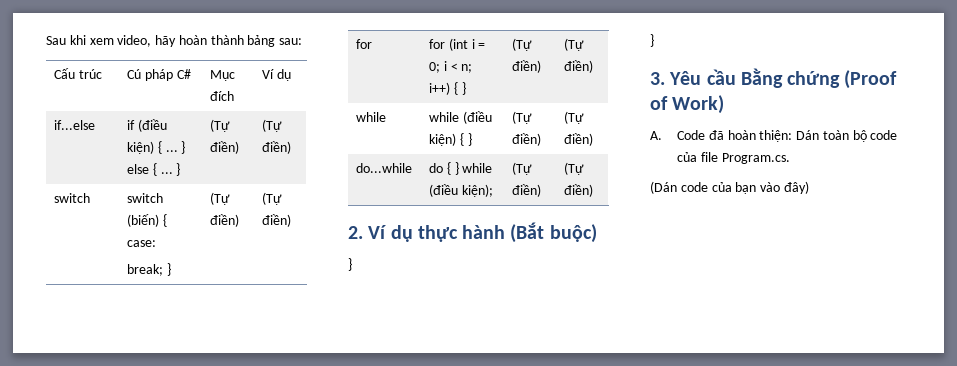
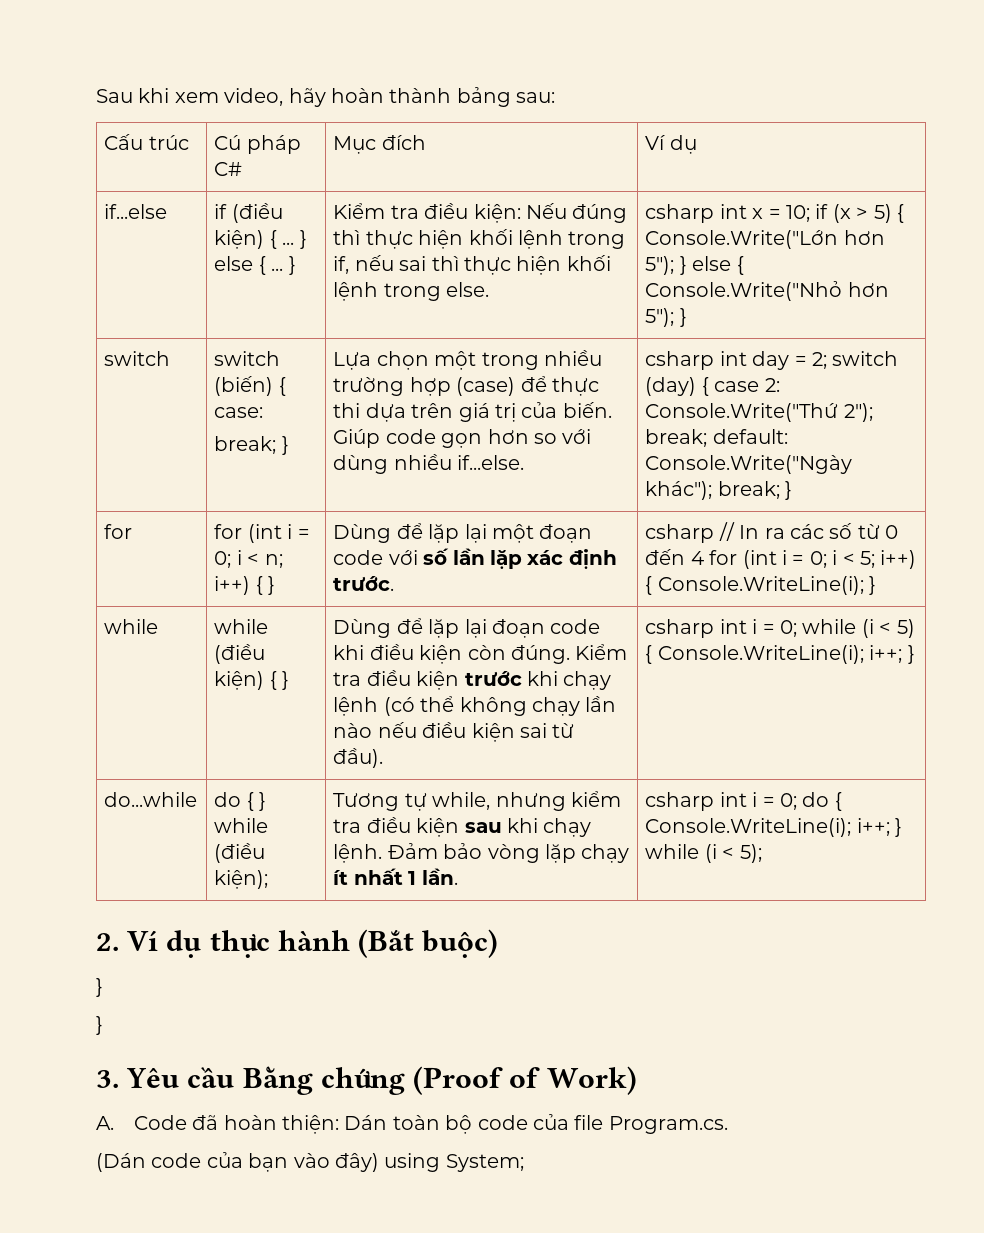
[210,119,231,132] [210,141,240,154] [262,119,283,132] [262,141,292,154] (Tự điền) | (Tự điền) -> [333,203,628,223] [333,229,626,249] [333,255,611,275] [333,282,490,301] [645,204,905,223] [645,230,885,249] [645,256,744,275] [645,281,889,301] [645,308,687,327] Kiểm tra điều kiện: Nếu đúng thì thực hiện khối lệnh trong if, nếu sai thì thực hiện khối lệnh trong else. | csharp int x = 10; if (x > 5) { Console.Write("Lớn hơn 5"); } else { Console.Write("Nhỏ hơn 5"); }
[210,192,231,205] [210,214,240,227] [262,192,283,205] [262,214,292,227] (Tự điền) | (Tự điền) -> [333,350,603,370] [333,376,600,396] [333,402,612,422] [333,429,592,448] [333,454,525,474] [645,351,899,370] [645,377,780,396] [645,403,873,422] [645,429,788,447] [645,455,853,474] [645,481,793,500] Lựa chọn một trong nhiều trường hợp (case) để thực thi dựa trên giá trị của biến. Giúp code gọn hơn so với dùng nhiều if...else. | csharp int day = 2; switch (day) { case 2: Console.Write("Thứ 2"); break; default: Console.Write("Ngày khác"); break; }
[512,38,533,51] [512,60,542,73] [564,38,585,51] [564,60,594,73] (Tự điền) | (Tự điền) -> [333,523,593,543] [333,548,617,569] [333,576,395,591] [645,522,899,543] [645,549,917,569] [645,576,877,595] Dùng để lặp lại một đoạn code với số lần lặp xác định trước. | csharp // In ra các số từ 0 đến 4 for (int i = 0; i < 5; i++) { Console.WriteLine(i); }
[512,111,533,124] [512,133,542,146] [564,111,585,124] [564,133,594,146] (Tự điền) | (Tự điền) -> [333,618,601,638] [333,644,628,664] [333,670,612,690] [333,696,617,716] [333,722,575,742] [333,748,384,768] [645,619,915,638] [645,645,915,664] Dùng để lặp lại đoạn code khi điều kiện còn đúng. Kiểm tra điều kiện trước khi chạy lệnh (có thể không chạy lần nào nếu điều kiện sai từ đầu). | csharp int i = 0; while (i < 5) { Console.WriteLine(i); i++; }
[512,162,533,175] [512,184,542,197] [564,162,585,175] [564,184,594,197] (Tự điền) | (Tự điền) -> [333,791,622,811] [333,817,592,837] [333,843,630,863] [333,868,458,885] [645,792,842,811] [645,818,903,837] [645,844,762,863] Tương tự while, nhưng kiểm tra điều kiện sau khi chạy lệnh. Đảm bảo vòng lặp chạy ít nhất 1 lần. | csharp int i = 0; do { Console.WriteLine(i); i++; } while (i < 5);
(809, 187) none -> [384,1153,524,1172] using System;

